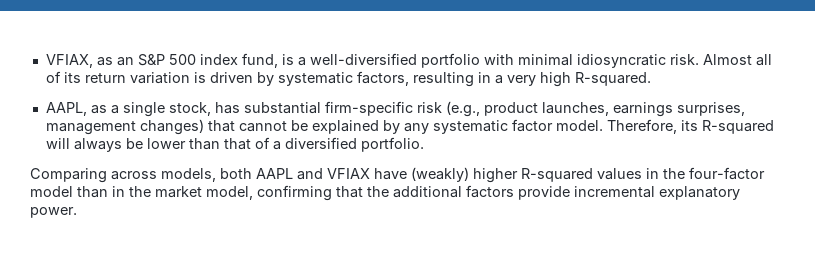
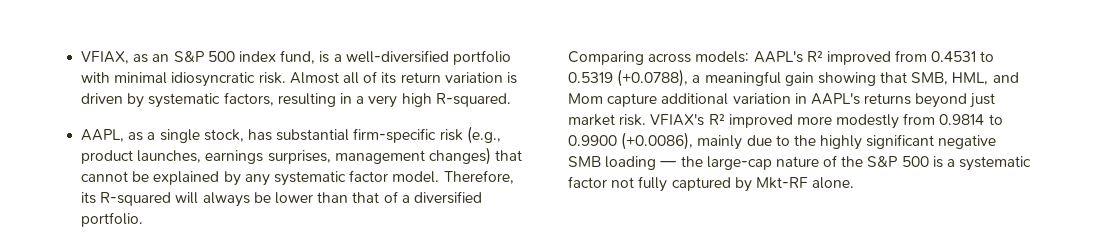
[161,167,765,183] [30,185,740,201] [30,207,77,218] models, both AAPL and VFIAX have (weakly) higher R-squared values in the four-factor model than in the market model, confirming that the additional factors provide incremental explanatory power. -> [695,50,995,65] [568,69,1019,87] [568,93,996,108] [568,113,1003,129] [568,132,997,150] [568,155,1032,171] [568,176,855,192] models: AAPL's R² improved from 0.4531 to 0.5319 (+0.0788), a meaningful gain showing that SMB, HML, and Mom capture additional variation in AAPL's returns beyond just market risk. VFIAX's R² improved more modestly from 0.9814 to 0.9900 (+0.0086), mainly due to the highly significant negative SMB loading — the large-cap nature of the S&P 500 is a systematic factor not fully captured by Mkt-RF alone.

